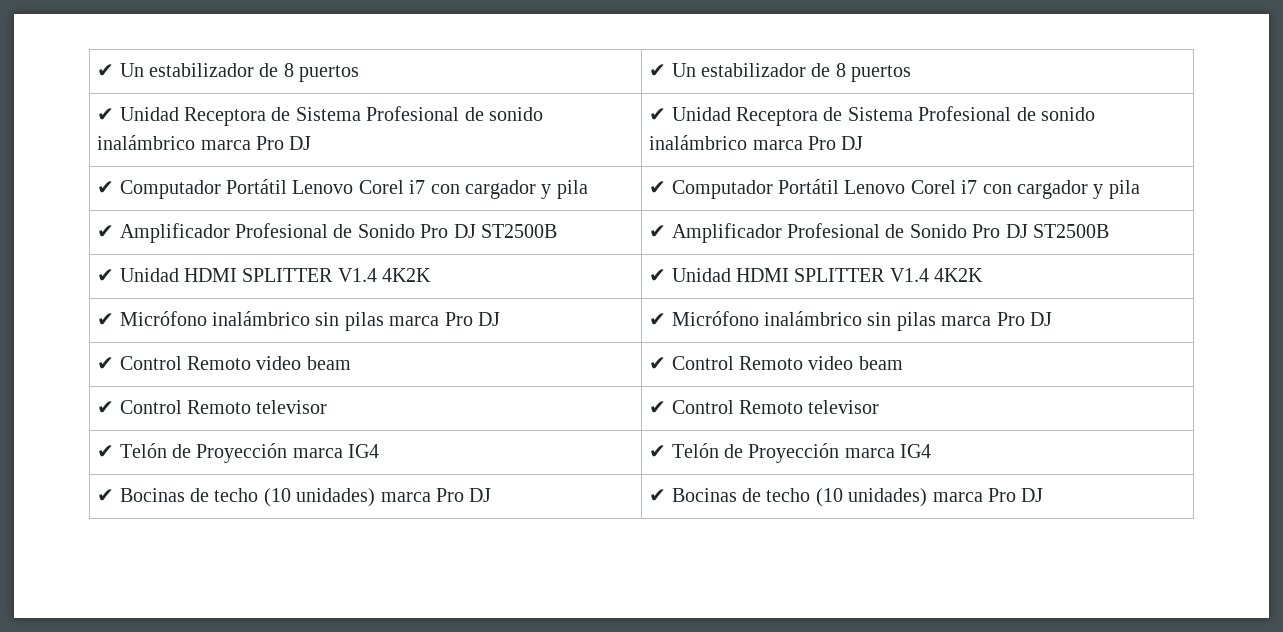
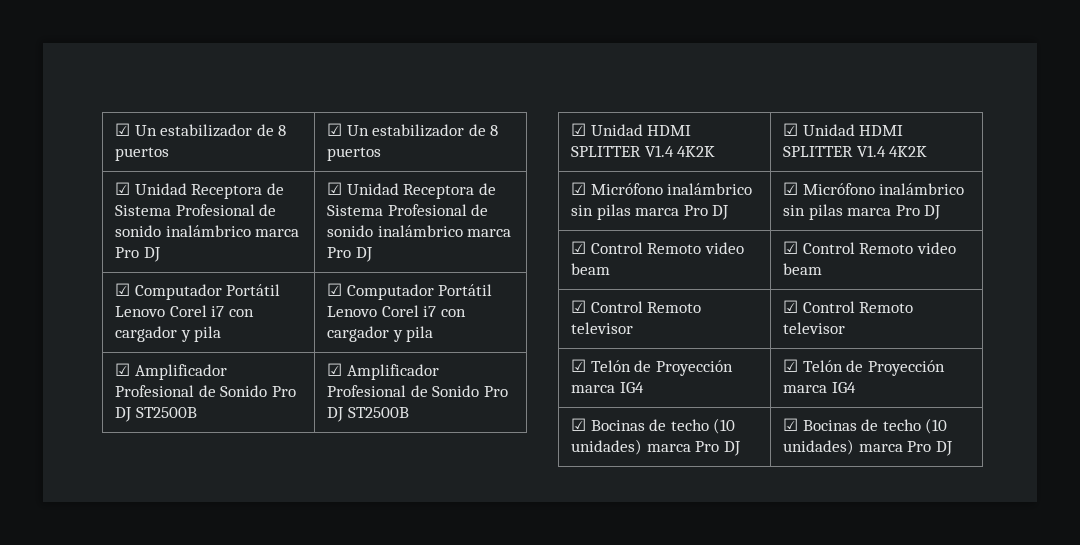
[97,64,115,77] ✔ -> [114,123,130,136] ☑
[649,64,667,77] ✔ -> [326,123,342,136] ☑
[97,108,115,121] ✔ -> [114,182,130,195] ☑
[649,108,667,121] ✔ -> [326,182,342,195] ☑
[97,181,115,194] ✔ -> [114,283,130,296] ☑
[649,181,667,194] ✔ -> [326,283,342,296] ☑
[97,225,115,238] ✔ -> [114,363,130,376] ☑
[649,225,667,238] ✔ -> [326,363,342,376] ☑
[97,269,115,282] ✔ -> [570,123,586,136] ☑
[649,269,667,282] ✔ -> [782,123,798,136] ☑
[97,313,115,326] ✔ -> [570,182,586,195] ☑
[649,313,667,326] ✔ -> [782,182,798,195] ☑
[97,357,115,370] ✔ -> [570,241,586,254] ☑
[649,357,667,370] ✔ -> [782,241,798,254] ☑
[97,401,115,414] ✔ -> [570,300,586,313] ☑
[649,401,667,414] ✔ -> [782,300,798,313] ☑
[97,445,115,458] ✔ -> [570,359,586,372] ☑
[649,445,667,458] ✔ -> [782,359,798,372] ☑
[97,489,115,502] ✔ -> [570,418,586,431] ☑
[649,489,667,502] ✔ -> [782,418,798,431] ☑

